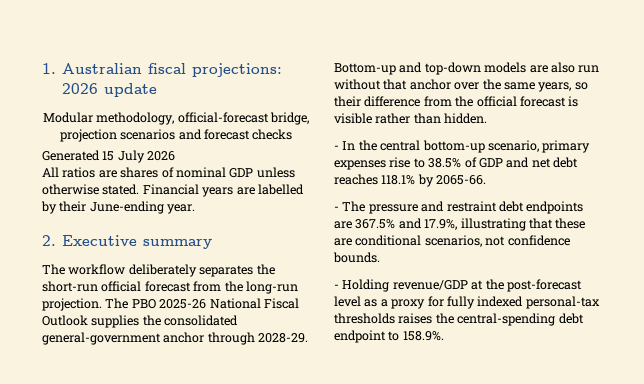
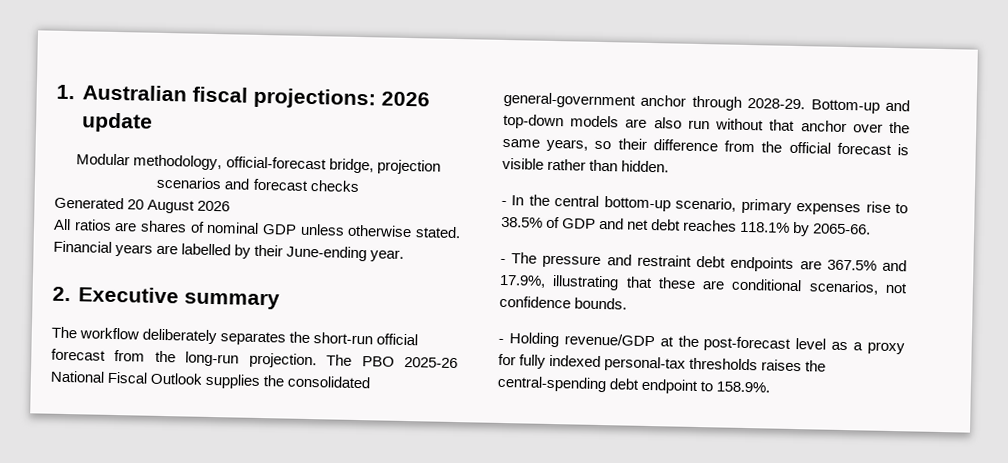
[102,150,145,163] 15 July -> [127,199,196,214] 20 August

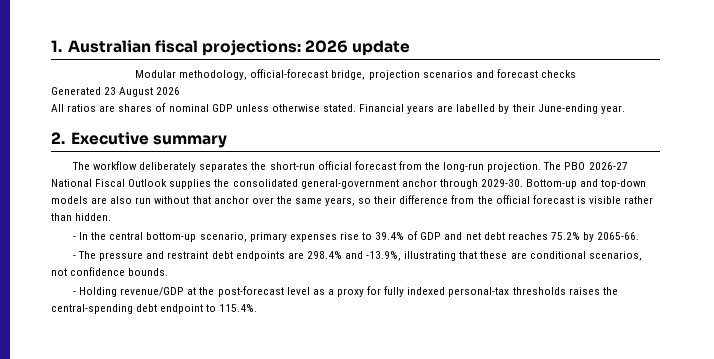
[127,199,145,210] 20 -> [104,87,117,95] 23
[404,356,459,369] 2025-26 -> [588,162,628,170] 2026-27
[747,97,806,110] 2028-29. -> [480,179,523,187] 2029-30.
[501,216,543,228] 38.5% -> [375,232,405,240] 39.4%
[740,221,791,233] 118.1% -> [550,232,580,240] 75.2%
[826,259,907,272] [499,274,546,288] 367.5% and 17.9%, -> [306,251,402,261] 298.4% and -13.9%,
[716,381,771,393] 158.9%. -> [219,304,258,312] 115.4%.

